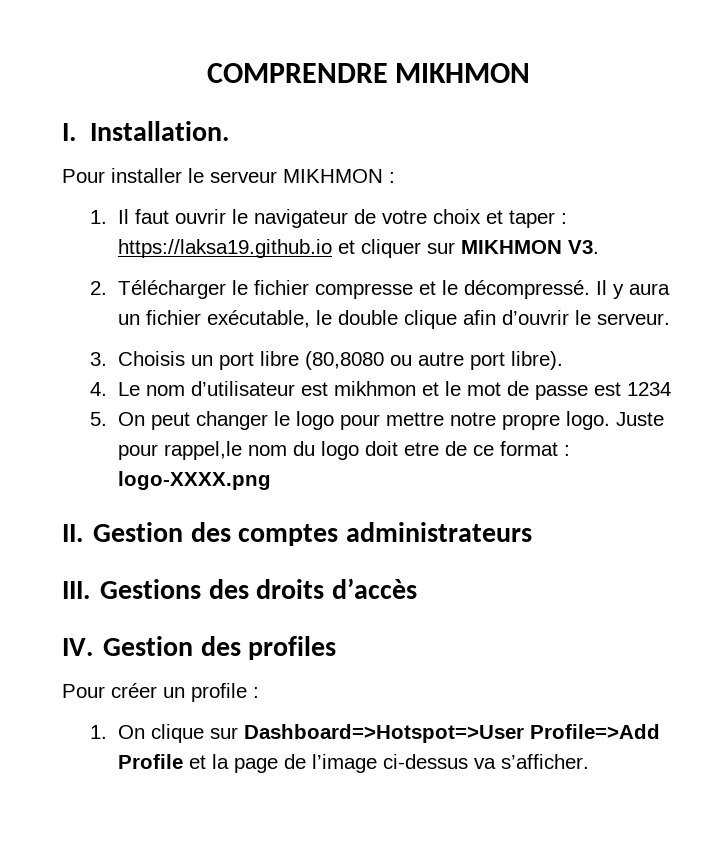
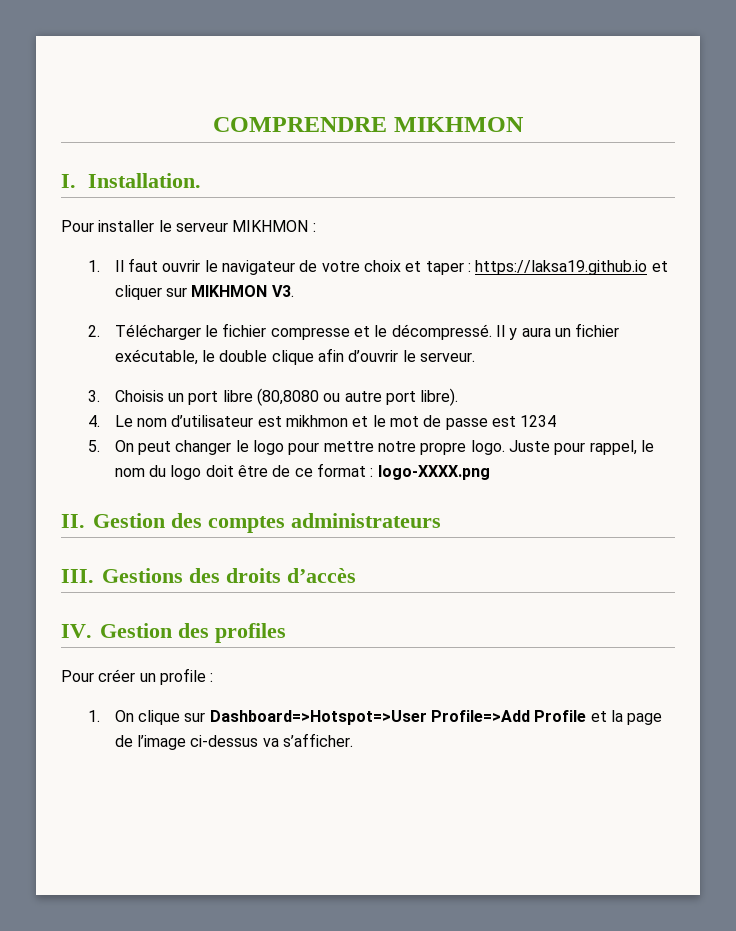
[163,441,242,460] rappel,le -> [589,440,654,455] rappel, le
[403,442,439,456] etre -> [238,465,269,477] être

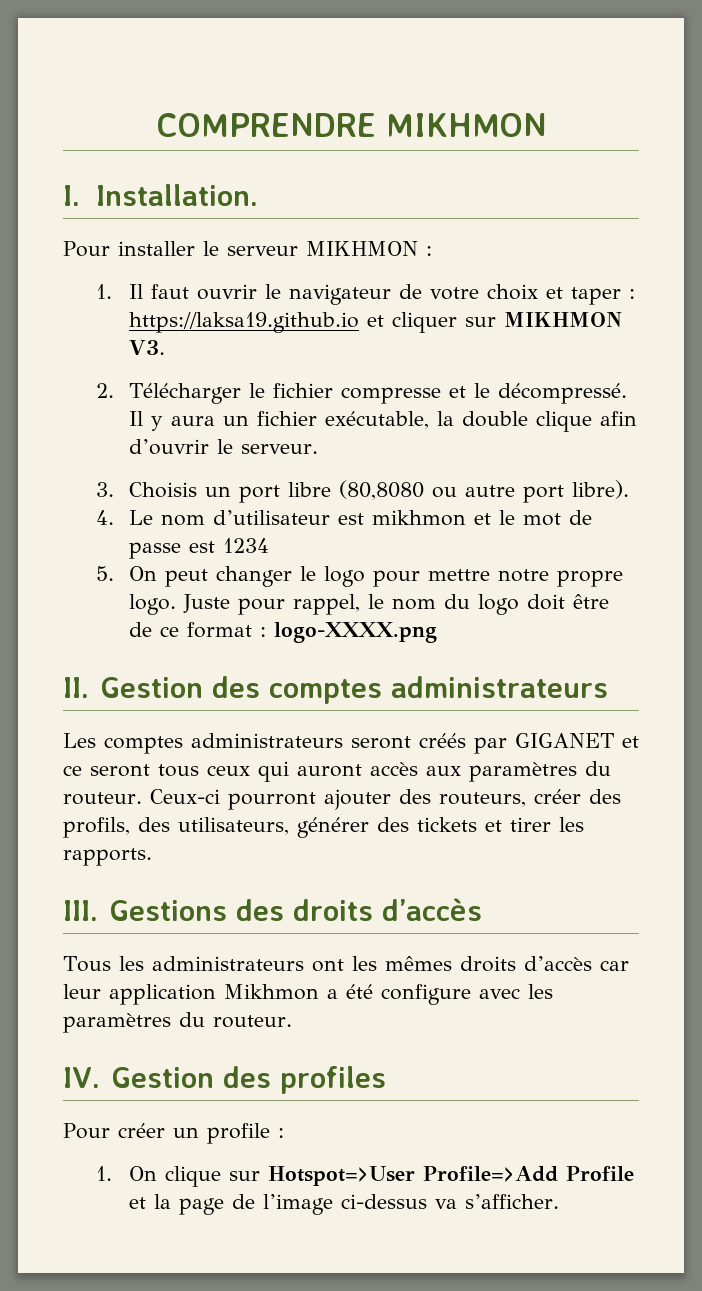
[202,350,216,362] le -> [436,411,454,426] la
(441, 520) none -> [63,733,639,754] [63,761,611,782] [63,789,621,810] [63,817,584,838] [63,848,152,866] // Les comptes administrateurs seront créés par GIGANET et ce seront tous ceux qui auront accès aux paramètres du routeur. Ceux-ci pourront ajouter des routeurs, créer des profils, des utilisateurs, générer des tickets et tirer les rapports.
(356, 575) none -> [63,956,629,972] [63,984,553,1005] [63,1012,292,1033] // Tous les administrateurs ont les mêmes droits d’accès car leur application Mikhmon a été configure avec les paramètres du routeur.
[209,710,427,725] Dashboard=>Hotspot=>User -> [267,1166,415,1186] Hotspot=>User

